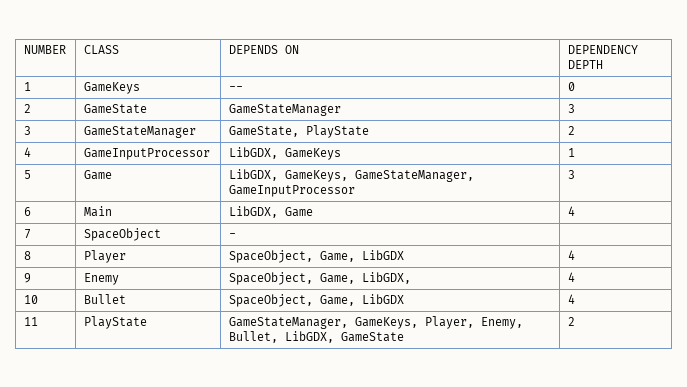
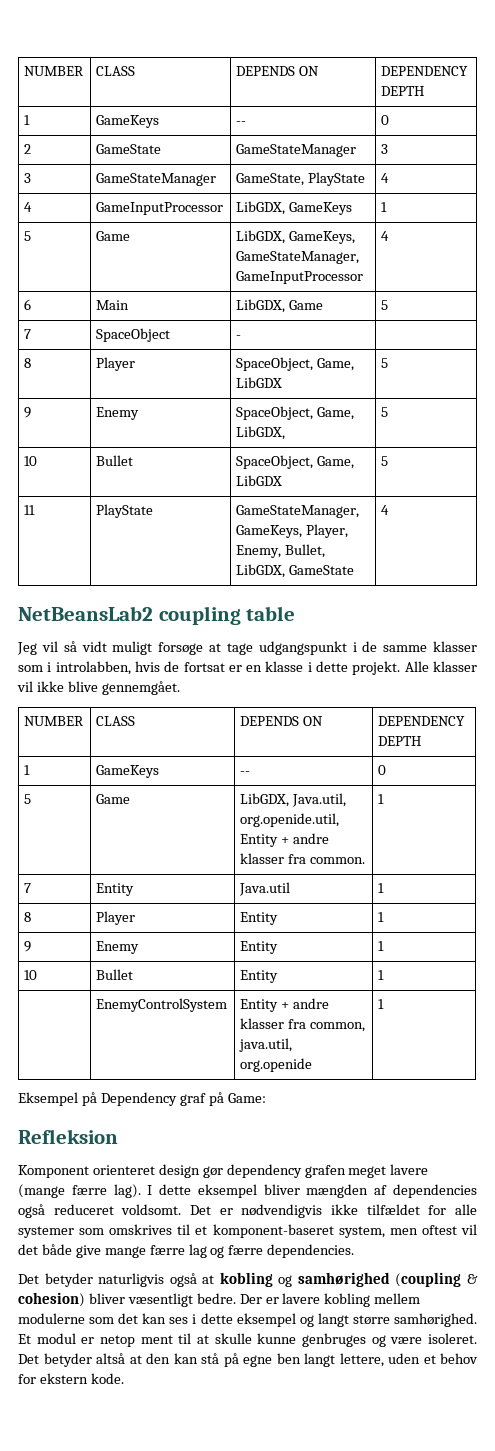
[567,126,575,135] 2 -> [381,173,390,183] 4
[567,170,575,179] 3 -> [381,231,390,241] 4
[567,206,575,216] 4 -> [381,300,389,310] 5
[567,250,575,260] 4 -> [381,358,389,368] 5
[567,272,575,282] 4 -> [381,407,389,417] 5
[567,294,575,304] 4 -> [381,456,389,466] 5
[567,317,575,326] 2 -> [381,505,390,515] [18,606,296,625] [17,641,477,655] [18,661,478,675] [17,681,180,695] [24,716,85,726] [96,716,136,726] [240,716,324,726] [378,716,466,726] [378,736,422,746] [24,765,31,775] [96,765,160,778] [240,771,251,775] [378,765,387,775] [24,794,32,804] [96,794,131,804] [240,793,347,807] [240,813,340,827] [240,833,330,847] [240,853,366,864] [378,794,385,804] [24,883,32,893] [96,883,135,896] [239,882,291,896] [378,883,385,893] [24,912,32,922] [96,911,136,925] [240,912,279,925] [378,912,385,922] [24,941,32,952] [96,941,140,954] [240,941,279,954] [378,941,385,951] [24,970,38,980] [96,969,134,980] [240,970,279,983] [378,970,385,980] [96,998,228,1012] [240,998,330,1012] [240,1018,366,1032] [239,1038,293,1052] [240,1058,313,1072] [378,999,385,1009] [18,1092,266,1106] [18,1129,118,1144] [18,1164,429,1178] [18,1184,477,1198] [18,1204,477,1218] [18,1224,477,1238] [18,1244,355,1258] [18,1272,478,1287] [18,1292,421,1307] [18,1313,477,1327] [18,1333,478,1347] [18,1353,478,1367] [18,1373,124,1384] 4 // NetBeansLab2 coupling table // Jeg vil så vidt muligt forsøge at tage udgangspunkt i de samme klasser som i introlabben, hvis de fortsat er en klasse i dette projekt. Alle klasser vil ikke blive gennemgået. // NUMBER | CLASS | DEPENDS ON | DEPENDENCY DEPTH // 1 | GameKeys | -- | 0 // 5 | Game | LibGDX, Java.util, org.openide.util, Entity + andre klasser fra common. | 1 // 7 | Entity | Java.util | 1 // 8 | Player | Entity | 1 // 9 | Enemy | Entity | 1 // 10 | Bullet | Entity | 1 // | EnemyControlSystem | Entity + andre klasser fra common, java.util, org.openide | 1 // Eksempel på Dependency graf på Game: // Refleksion // Komponent orienteret design gør dependency grafen meget lavere (mange færre lag). I dette eksempel bliver mængden af dependencies også reduceret voldsomt. Det er nødvendigvis ikke tilfældet for alle systemer som omskrives til et komponent-baseret system, men oftest vil det både give mange færre lag og færre dependencies. // Det betyder naturligvis også at kobling og samhørighed (coupling & cohesion) bliver væsentligt bedre. Der er lavere kobling mellem modulerne som det kan ses i dette eksempel og langt større samhørighed. Et modul er netop ment til at skulle kunne genbruges og være isoleret. Det betyder altså at den kan stå på egne ben langt lettere, uden et behov for ekstern kode.

